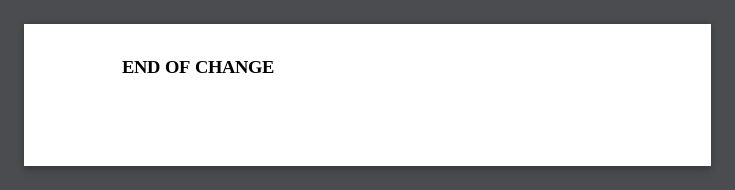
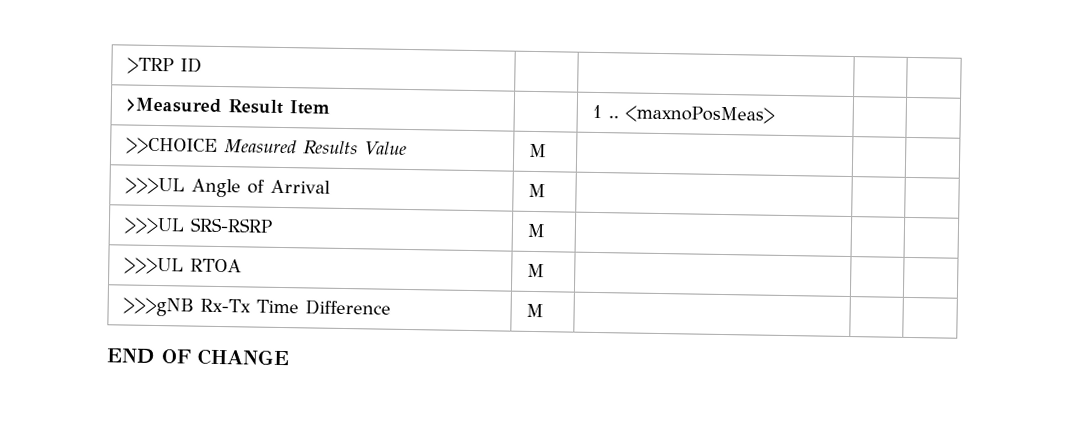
(122, 67) none -> [126,57,202,75] [125,97,330,115] [591,104,775,124] [125,137,408,156] [528,143,547,158] [124,177,331,198] [527,183,546,198] [123,217,273,235] [526,223,545,238] [123,257,242,275] [526,263,545,278] [122,297,391,317] [525,303,544,318] >TRP ID | | | | // >Measured Result Item | | 1 .. <maxnoPosMeas> | | // >>CHOICE Measured Results Value | M | | | // >>>UL Angle of Arrival | M | | | // >>>UL SRS-RSRP | M | | | // >>>UL RTOA | M | | | // >>>gNB Rx-Tx Time Difference | M | | | //

